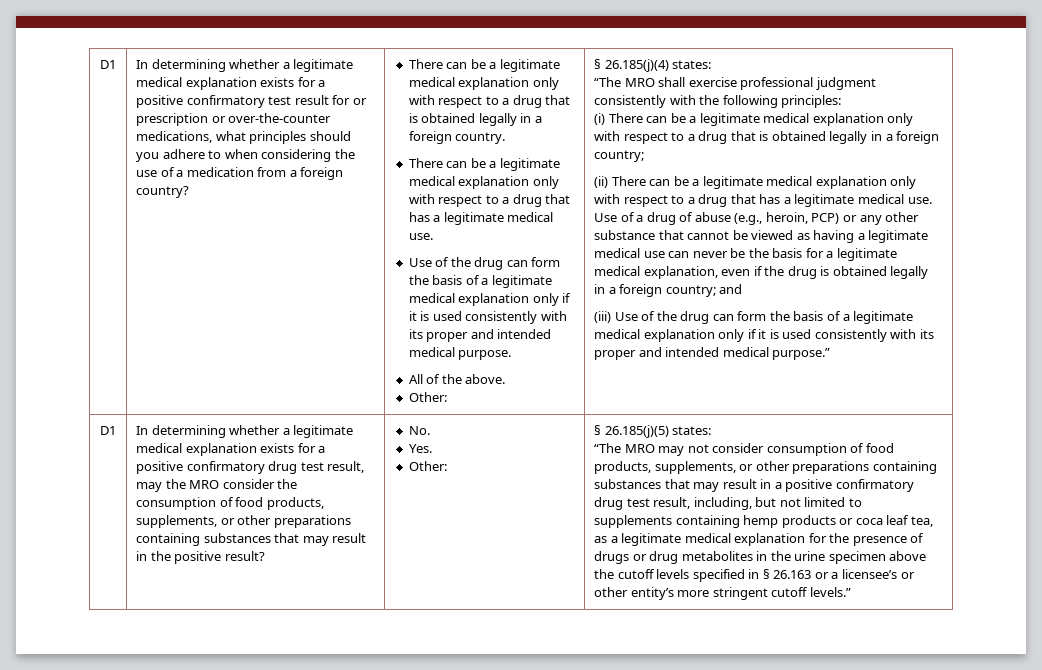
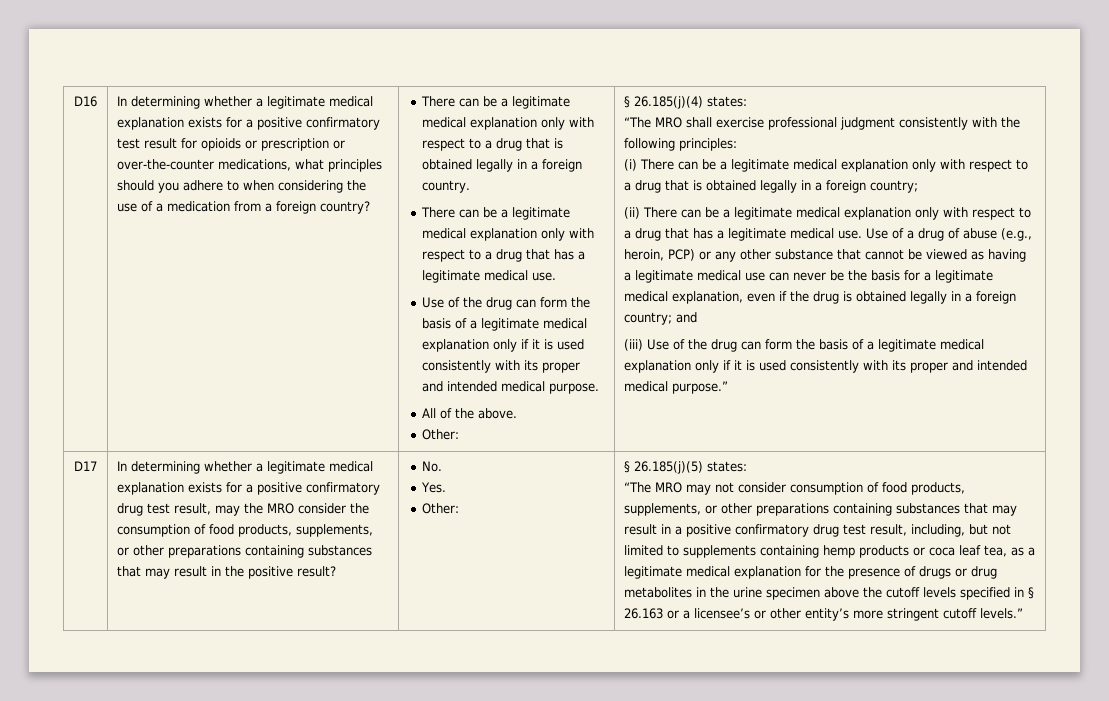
[100,60,116,69] D1 -> [74,96,97,107] D16
(351, 100) none -> [201,138,242,151] opioids
[100,426,116,435] D1 -> [74,461,97,471] D17

